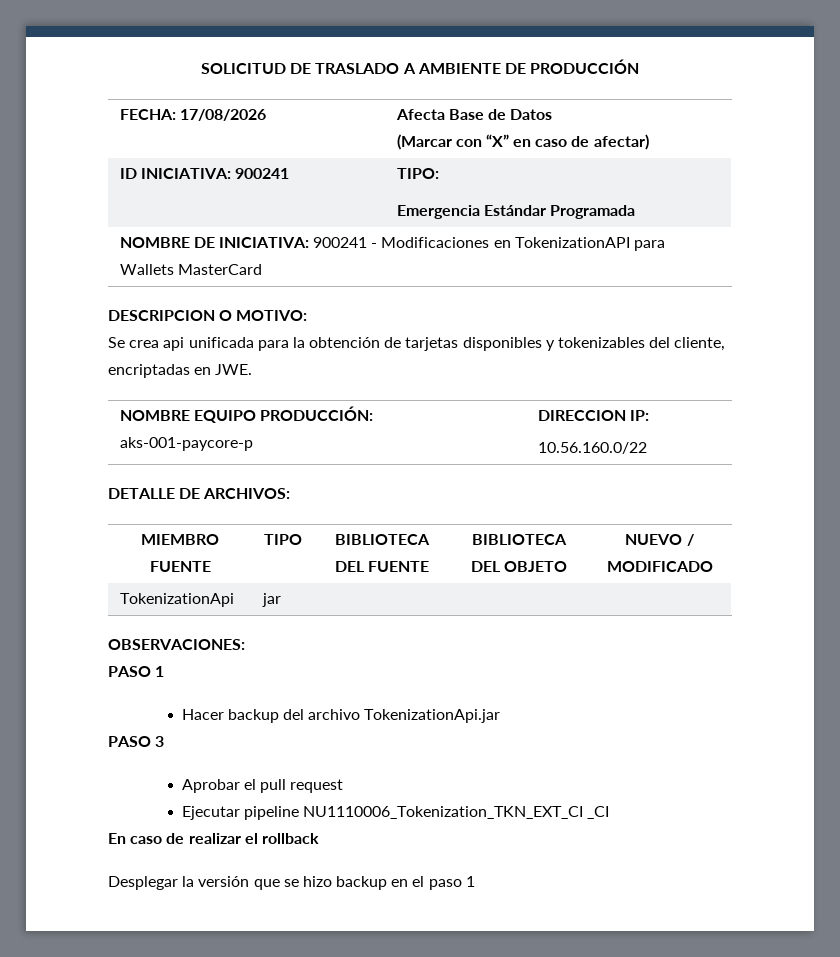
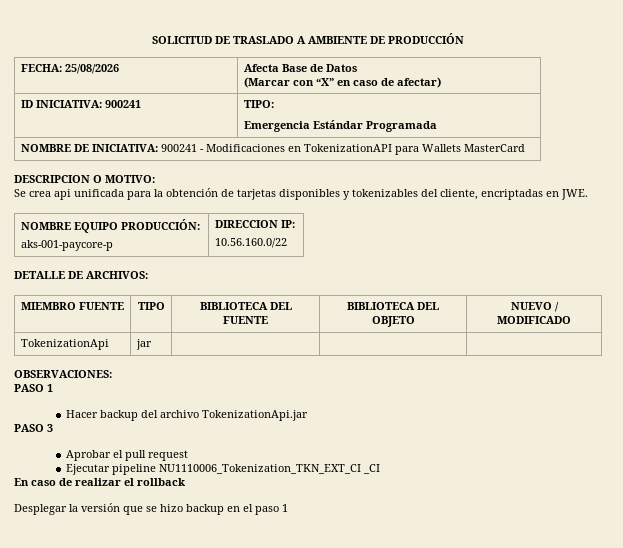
[179,109,266,121] 17/08/2026 -> [64,64,119,74] 25/08/2026

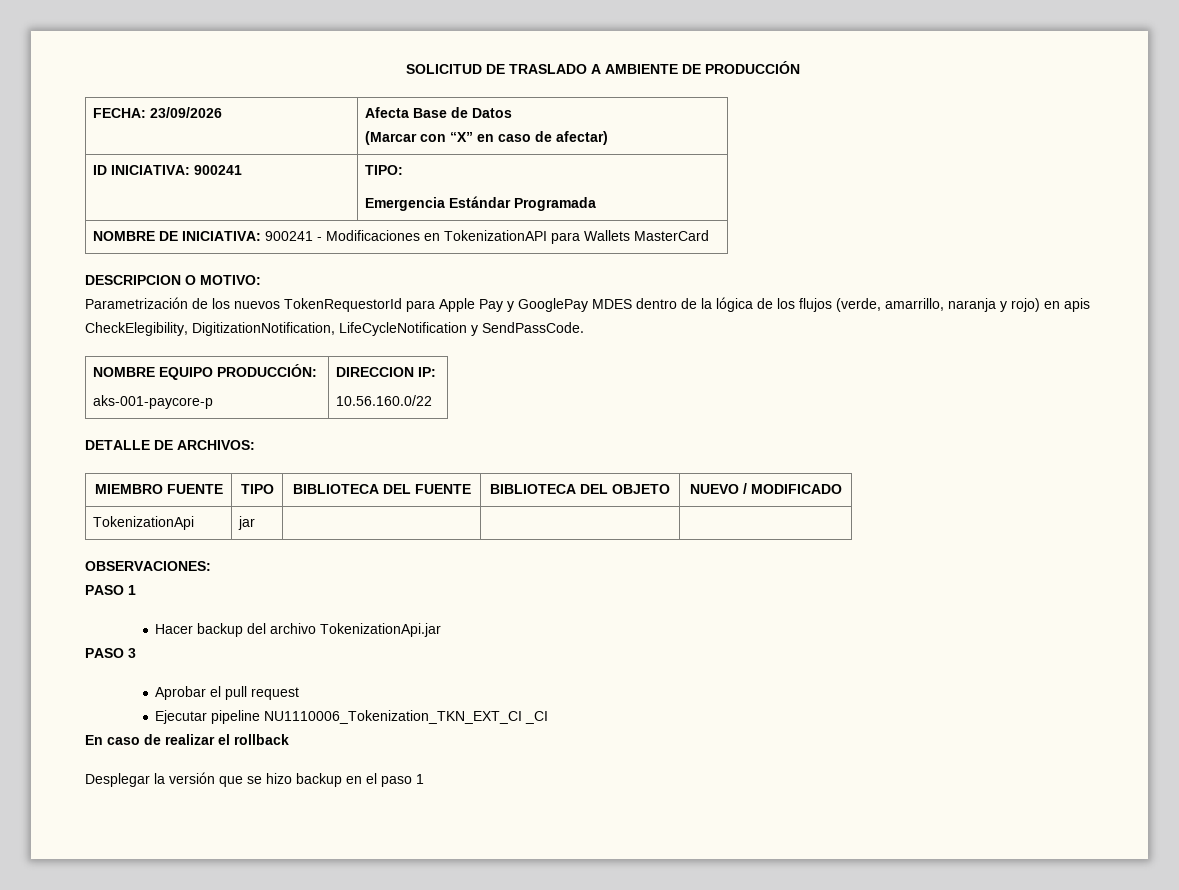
[64,64,119,74] 25/08/2026 -> [150,107,223,118] 23/09/2026
[14,188,588,200] Se crea api unificada para la obtención de tarjetas disponibles y tokenizables del cliente, encriptadas en JWE. -> [85,297,1090,312] [85,322,584,336] Parametrización de los nuevos TokenRequestorId para Apple Pay y GooglePay MDES dentro de la lógica de los flujos (verde, amarrillo, naranja y rojo) en apis CheckElegibility, DigitizationNotification, LifeCycleNotification y SendPassCode.

